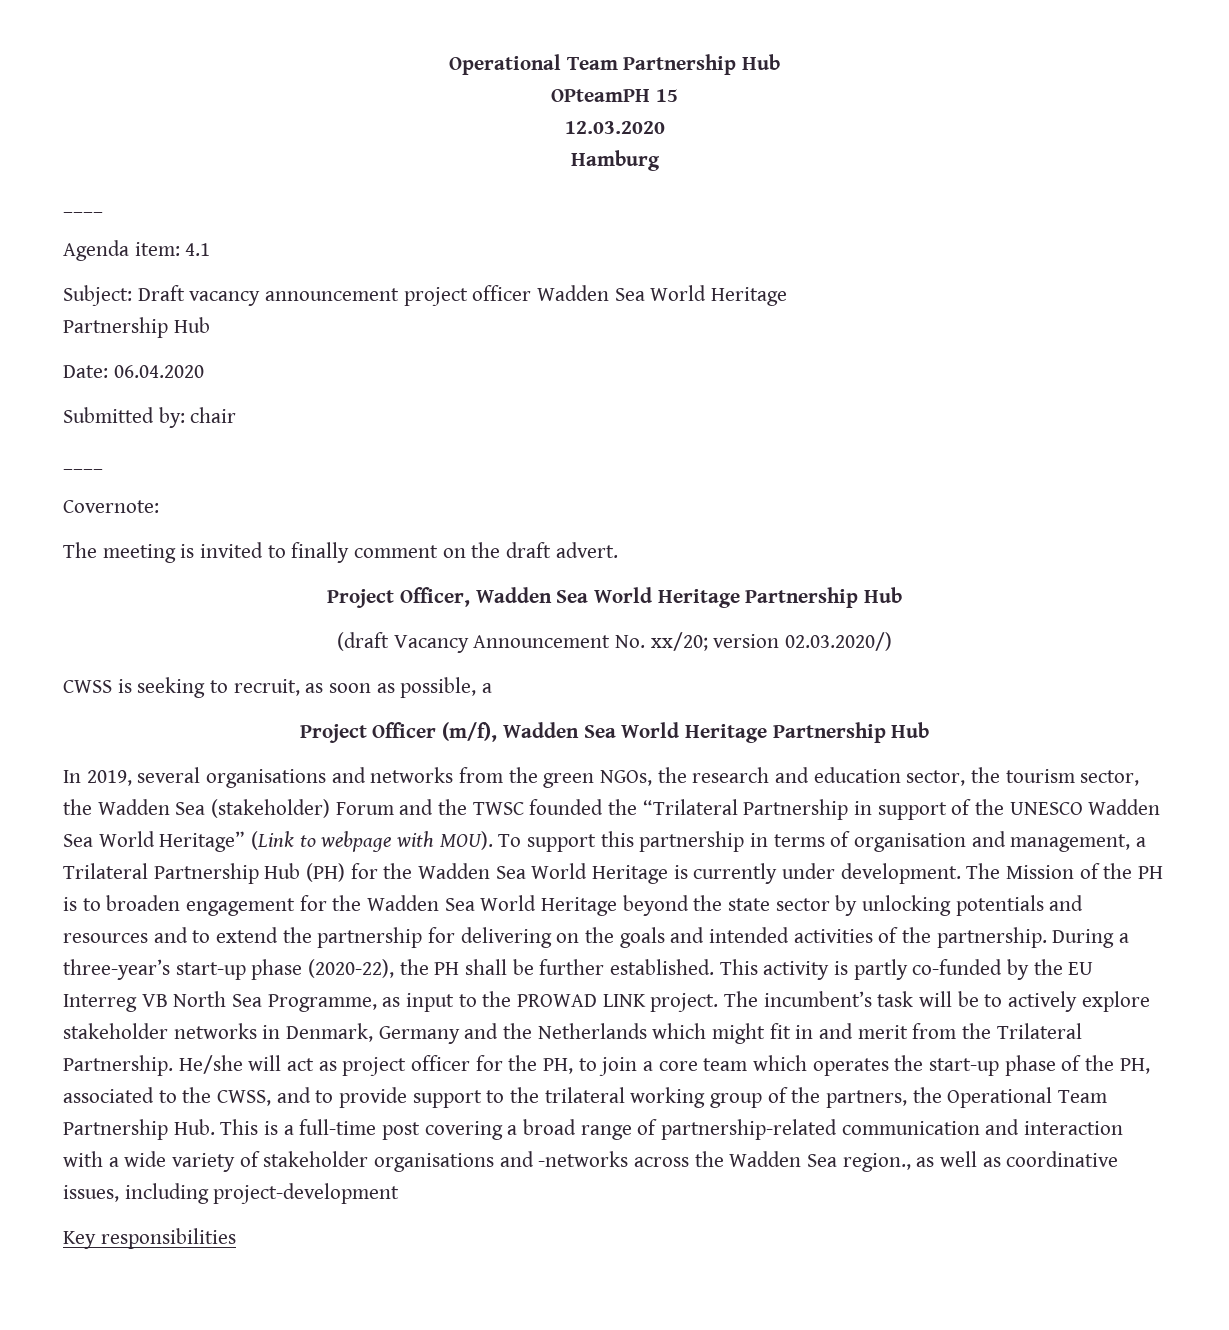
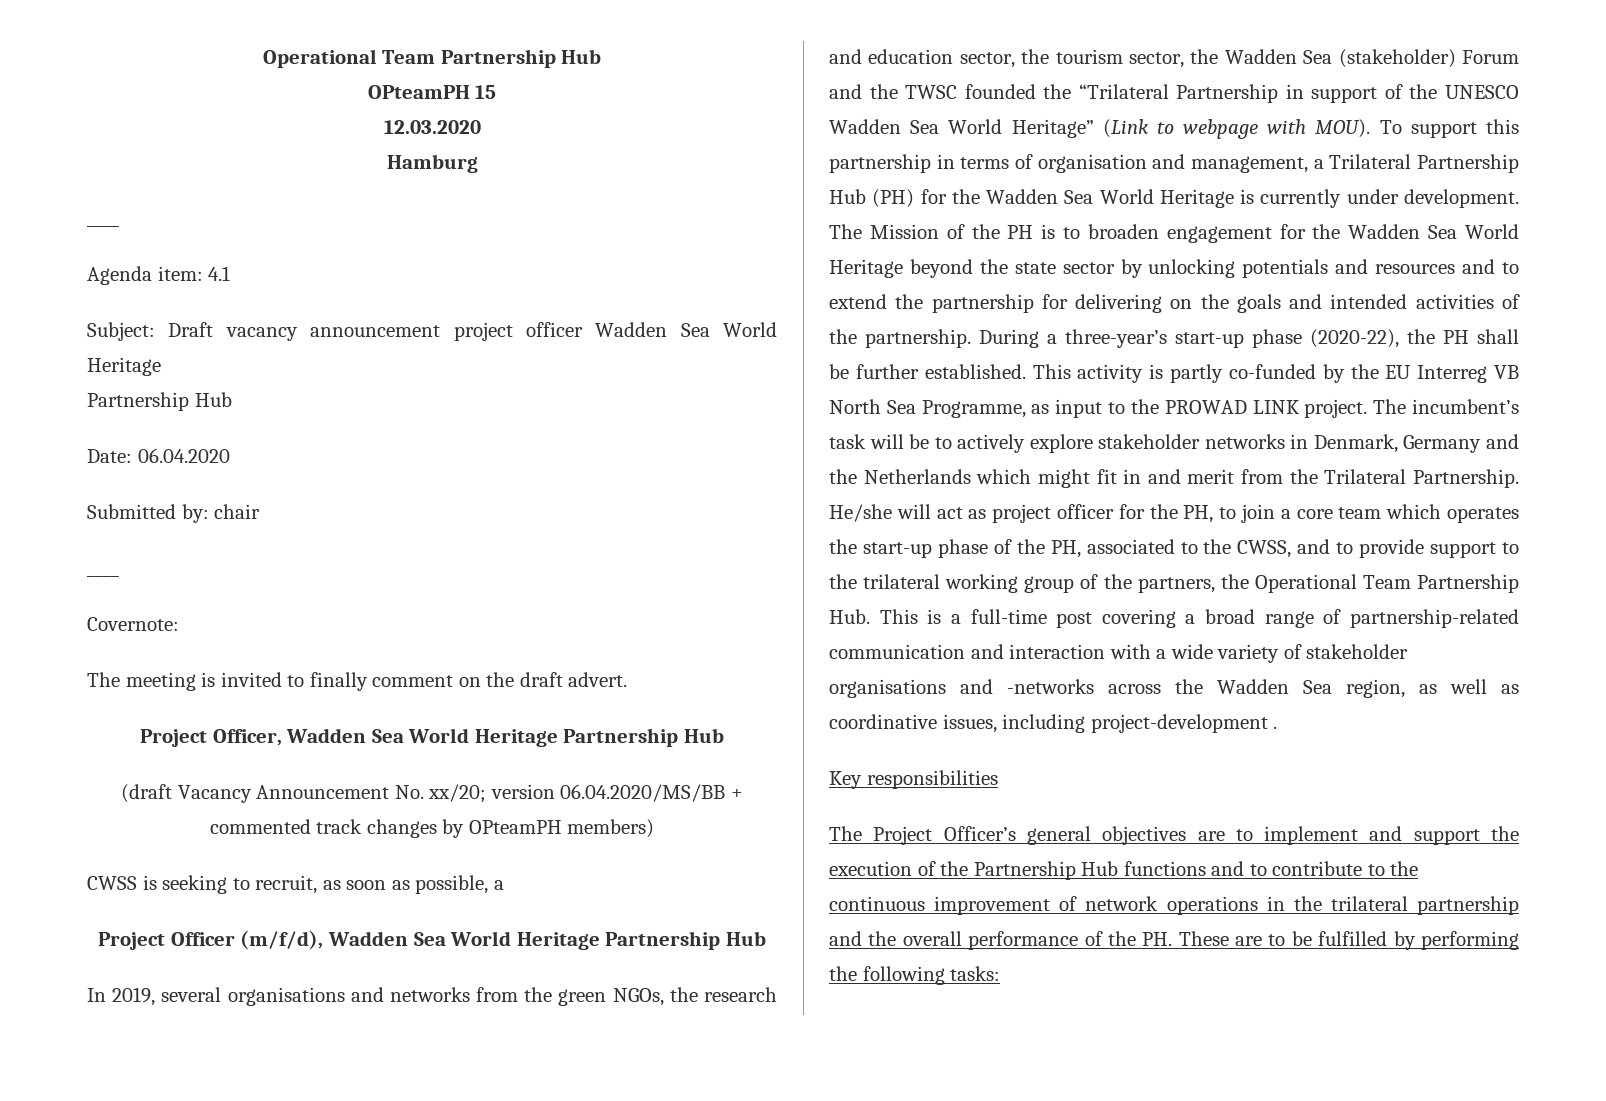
[785,632,893,651] 02.03.2020/) -> [560,784,743,802] [209,819,655,838] 06.04.2020/MS/BB + commented track changes by OPteamPH members)
[442,722,498,742] (m/f), -> [240,930,324,950] (m/f/d),
[842,1153,911,1172] region., -> [1346,679,1405,698] region,
(400, 1193) none -> [1273,726,1278,729] .
(236, 1238) none -> [829,826,1519,845] [829,861,1419,880] [829,896,1519,915] [829,931,1520,950] [829,966,1001,985] // The Project Officer’s general objectives are to implement and support the execution of the Partnership Hub functions and to contribute to the continuous improvement of network operations in the trilateral partnership and the overall performance of the PH. These are to be fulfilled by performing the following tasks:

